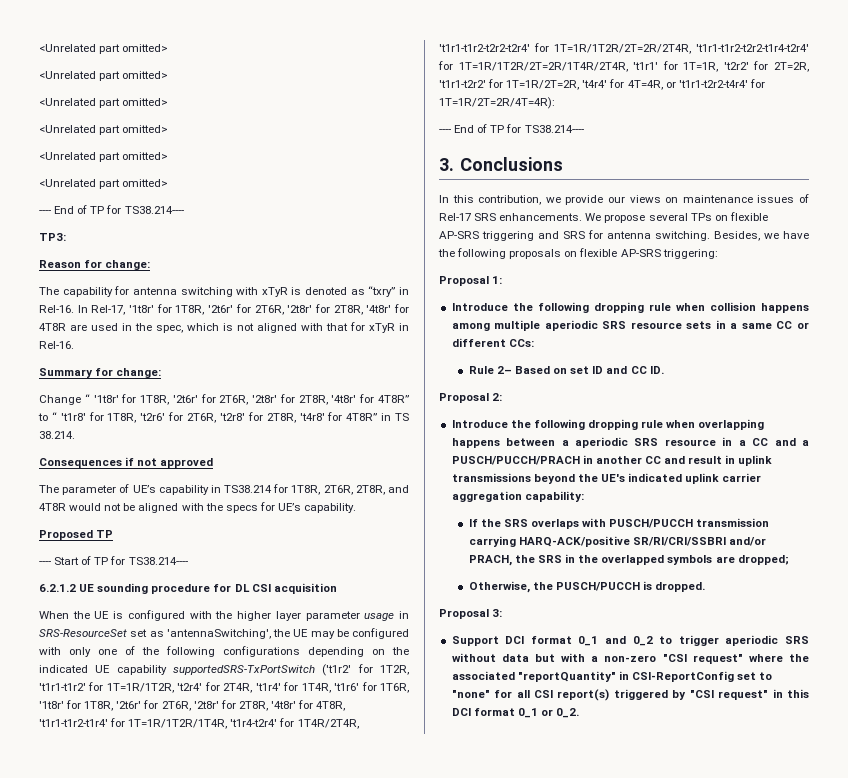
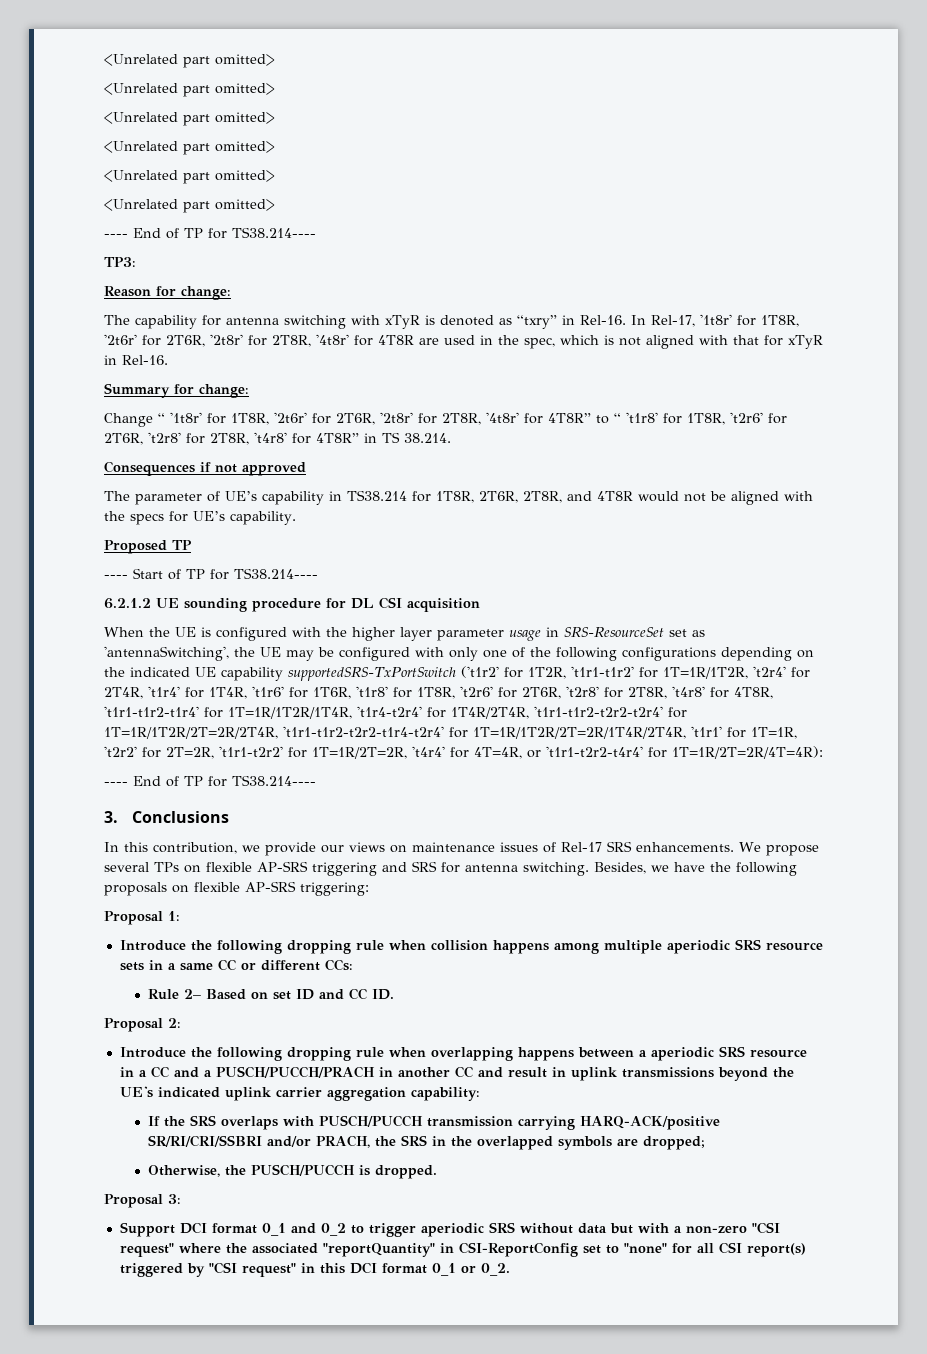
[39,700,296,711] '1t8r' for 1T8R, '2t6r' for 2T6R, '2t8r' for 2T8R, '4t8r' -> [356,686,705,699] 't1r8' for 1T8R, 't2r6' for 2T6R, 't2r8' for 2T8R, 't4r8'

